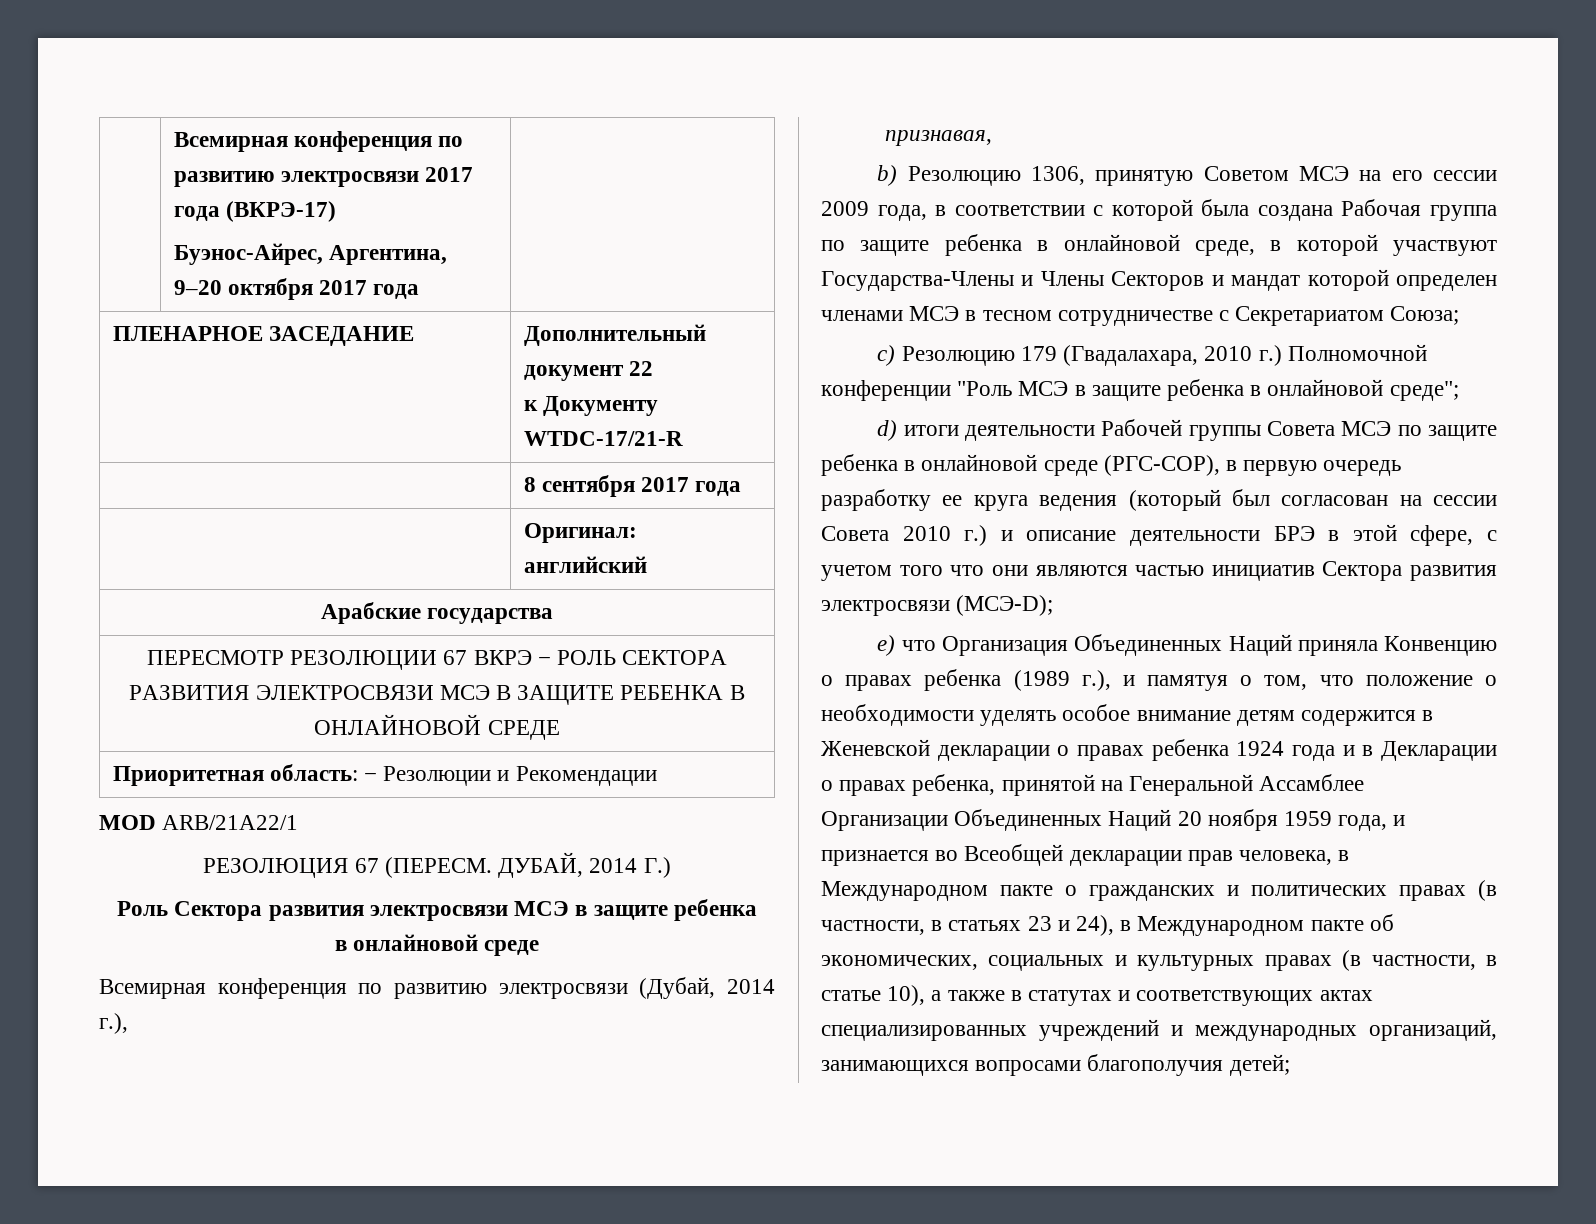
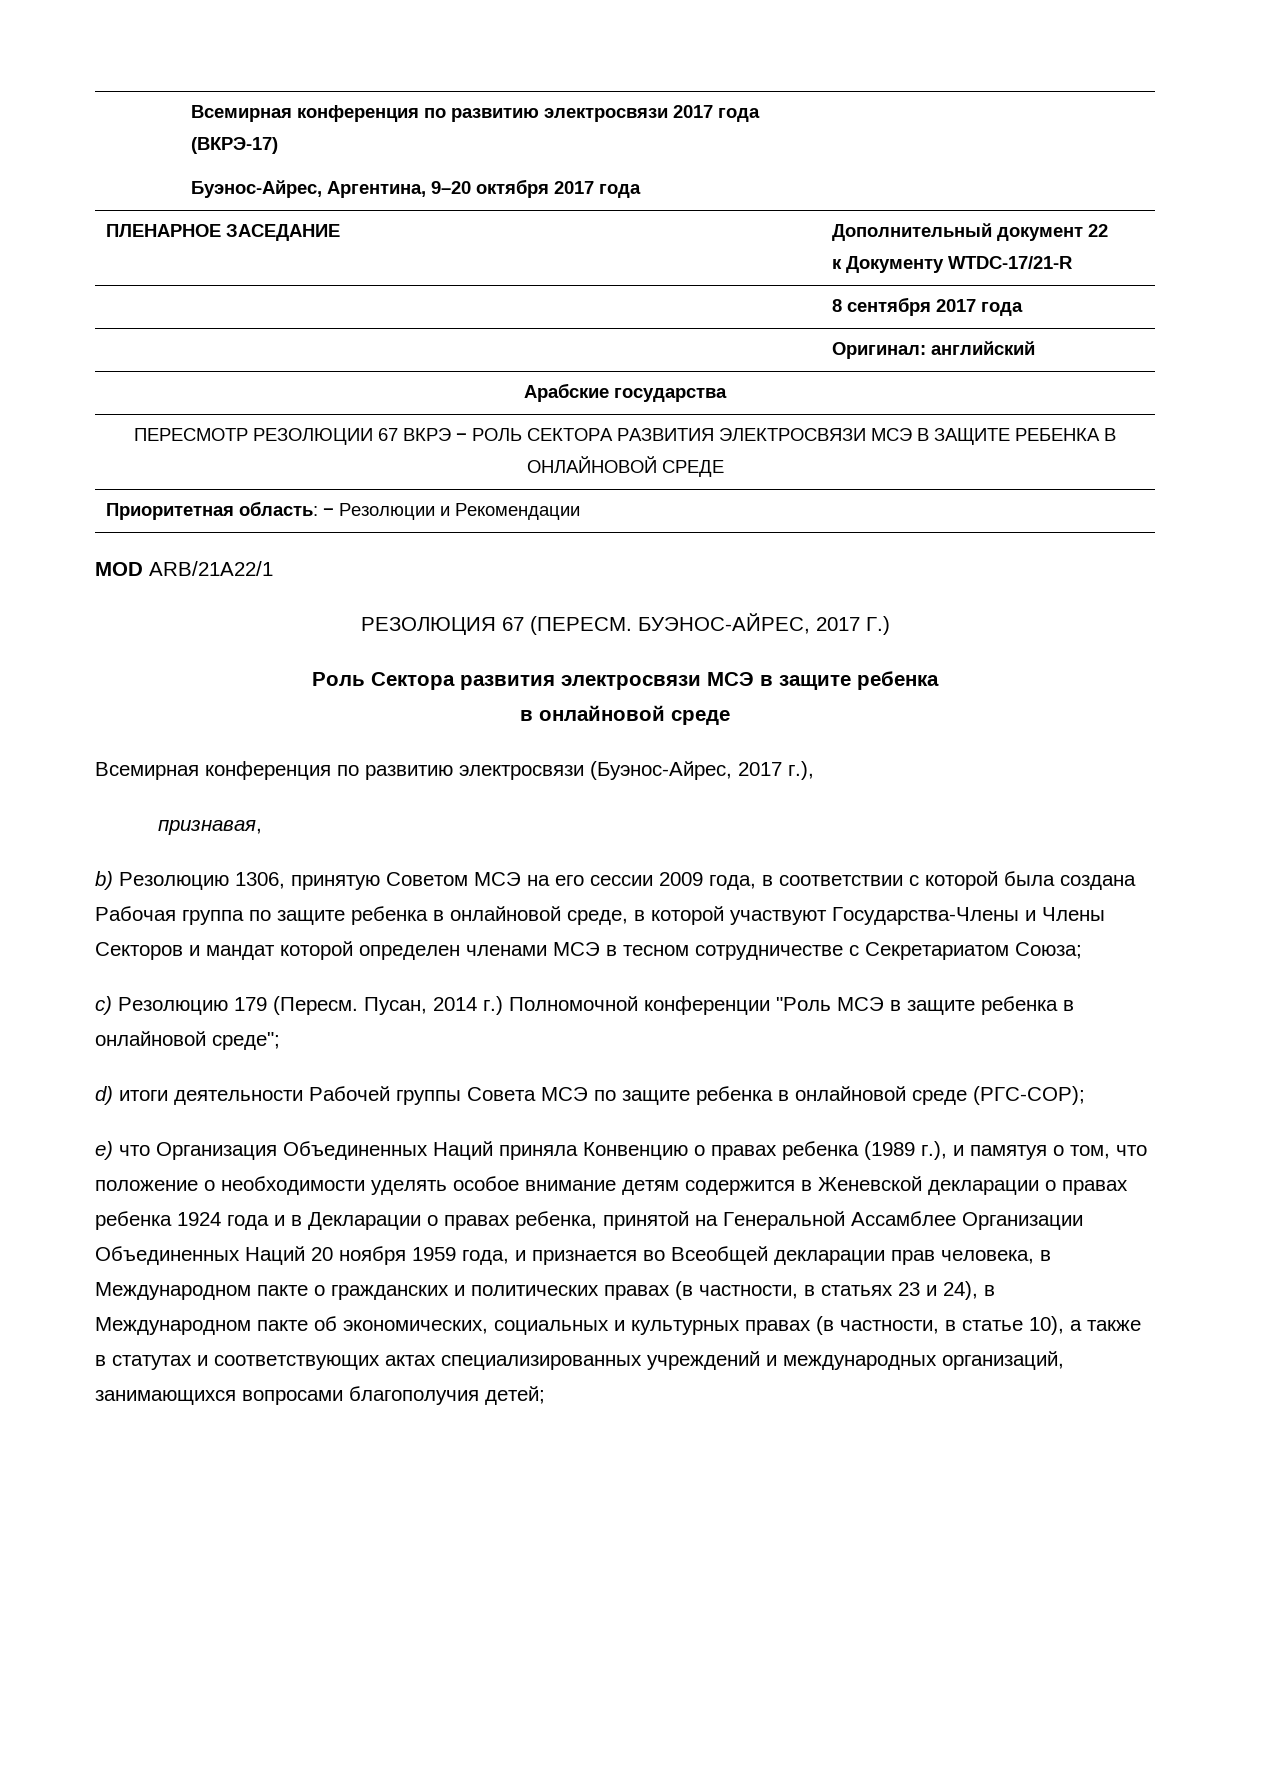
[498,852,638,878] ДУБАЙ, 2014 -> [637,613,860,634] БУЭНОС-АЙРЕС, 2017
[639,977,775,999] (Дубай, 2014 -> [590,761,782,780] (Буэнос-Айрес, 2017
[1063,345,1253,366] (Гвадалахара, 2010 -> [273,996,477,1015] (Пересм. Пусан, 2014
[1103,455,1402,476] [821,489,1497,511] [821,524,1497,546] [821,561,1497,581] [821,595,1054,616] (РГС-COP), в первую очередь разработку ее круга ведения (который был согласован на сессии Совета 2010 г.) и описание деятельности БРЭ в этой сфере, с учетом того что они являются частью инициатив Сектора развития электросвязи (МСЭ-D); -> [973,1086,1085,1105] (РГС-COP);

